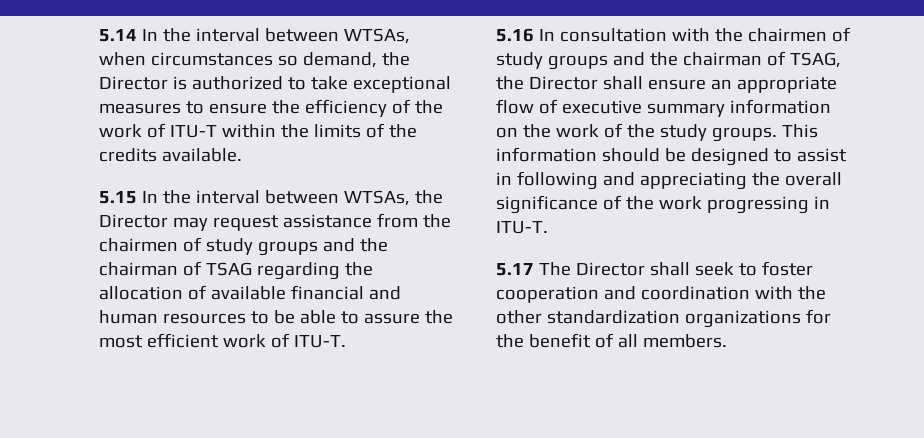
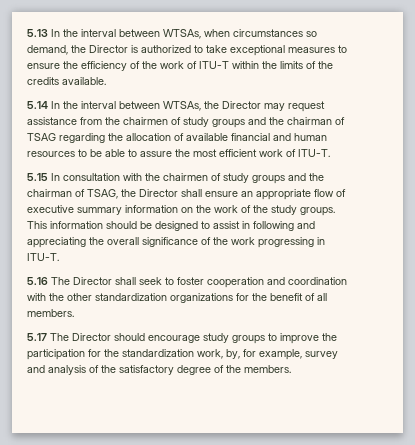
[99,29,137,42] 5.14 -> [27,29,48,37] 5.13
[99,191,137,204] 5.15 -> [27,101,48,109] 5.14
[496,28,534,42] 5.16 -> [27,173,48,181] 5.15
[496,263,534,276] 5.17 -> [27,277,48,285] 5.16
(727, 341) none -> [27,333,337,344] [27,349,338,360] [27,365,291,375] // 5.17 The Director should encourage study groups to improve the participation for the standardization work, by, for example, survey and analysis of the satisfactory degree of the members.

